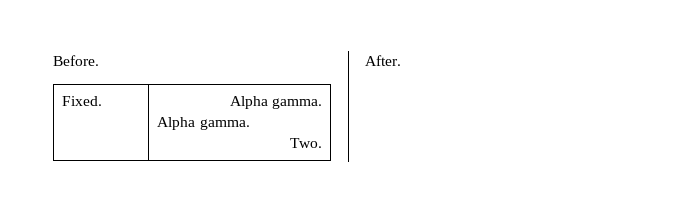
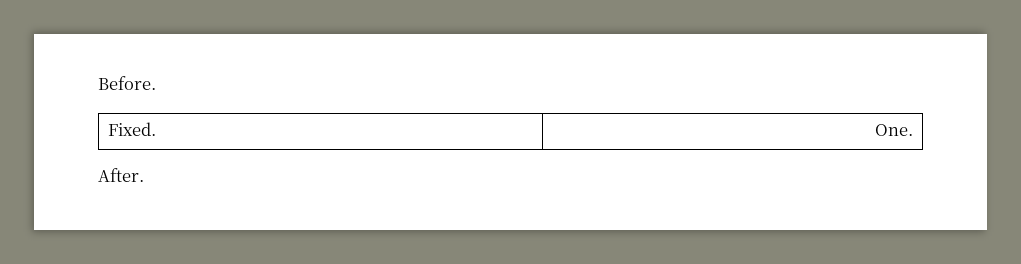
[229,96,322,109] [157,117,250,130] [289,138,322,148] Alpha gamma. // Alpha gamma. // Two. -> [875,124,914,136] One.

